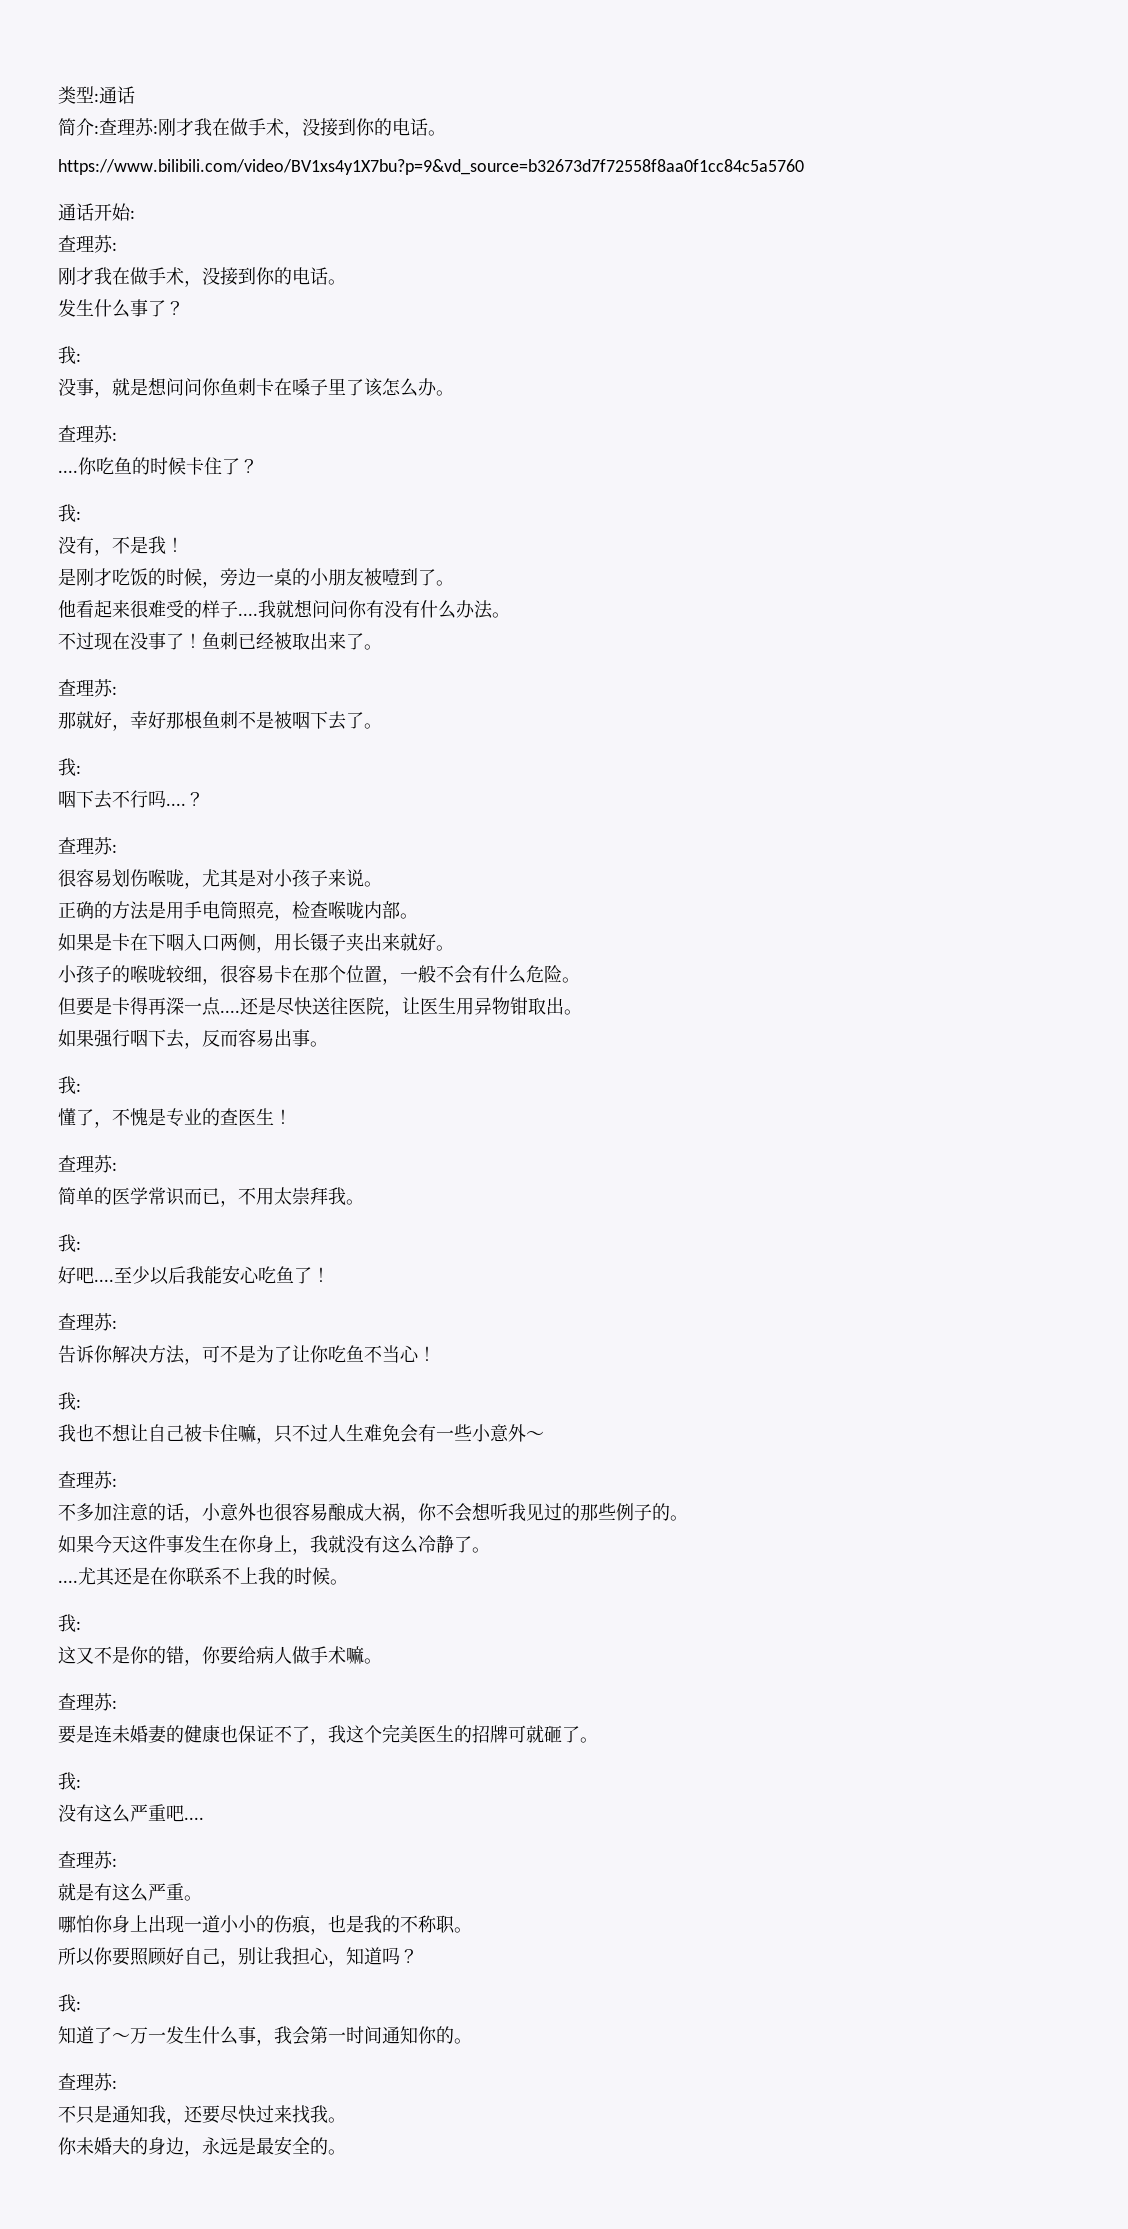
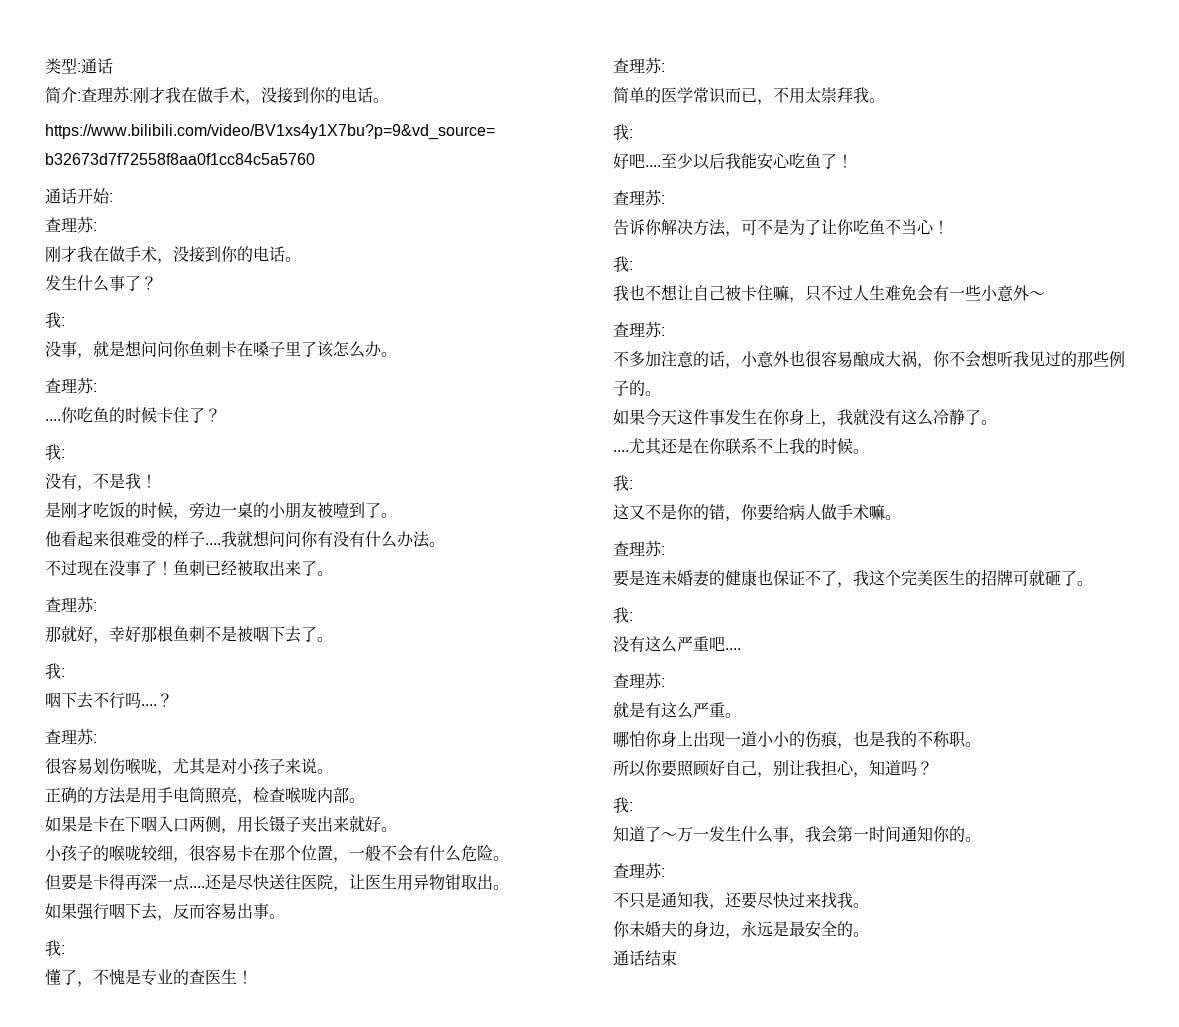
(346, 2152) none -> [613,950,677,966] // 通话结束

